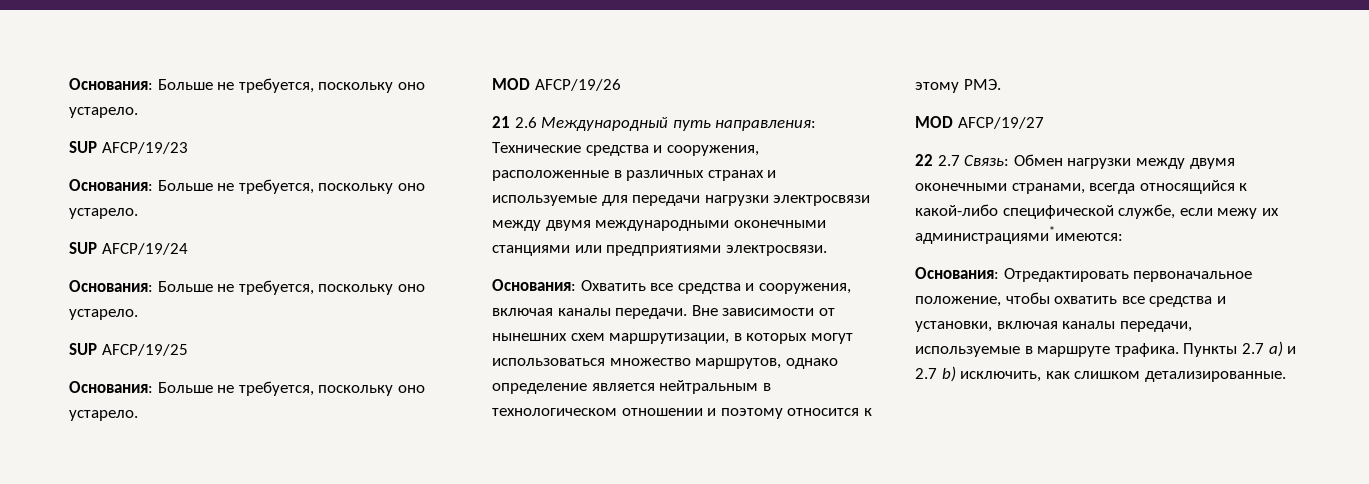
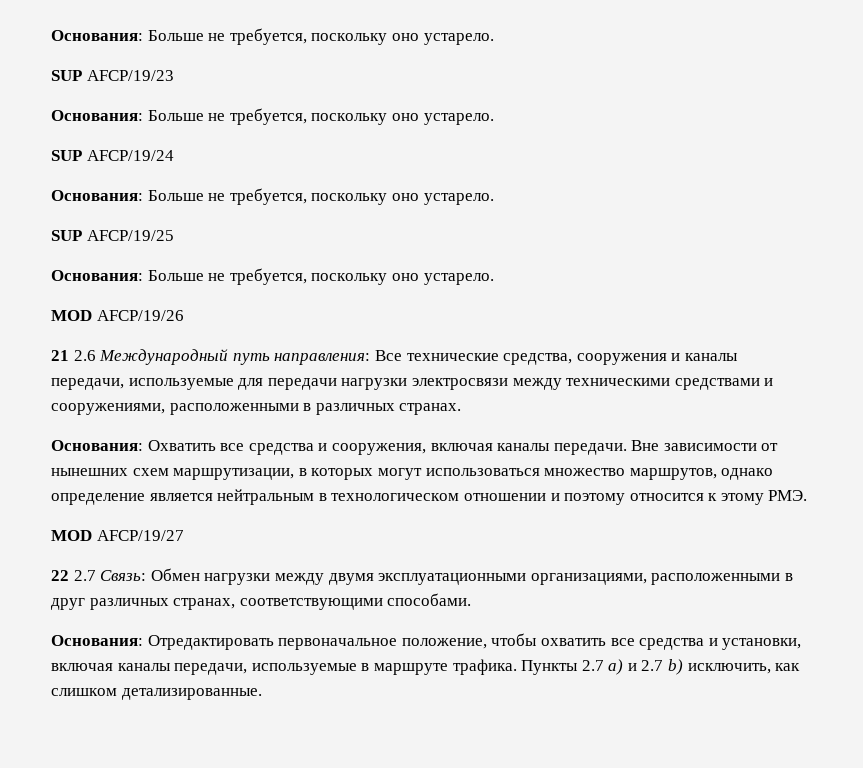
[492,142,759,156] [492,170,777,181] Технические средства и сооружения, расположенные в различных странах и -> [374,350,738,365] [51,378,124,390] Все технические средства, сооружения и каналы передачи,
[545,220,826,231] [492,245,827,256] двумя международными оконечными станциями или предприятиями электросвязи. -> [566,378,774,390] [51,403,462,415] техническими средствами и сооружениями, расположенными в различных странах.
[915,180,1248,194] [915,204,1279,219] [915,226,1123,244] оконечными странами, всегда относящийся к какой-либо специфической службе, если межу их администрациями*имеются: -> [378,573,793,585] [51,593,472,610] эксплуатационными организациями, расположенными в друг различных странах, соответствующими способами.

